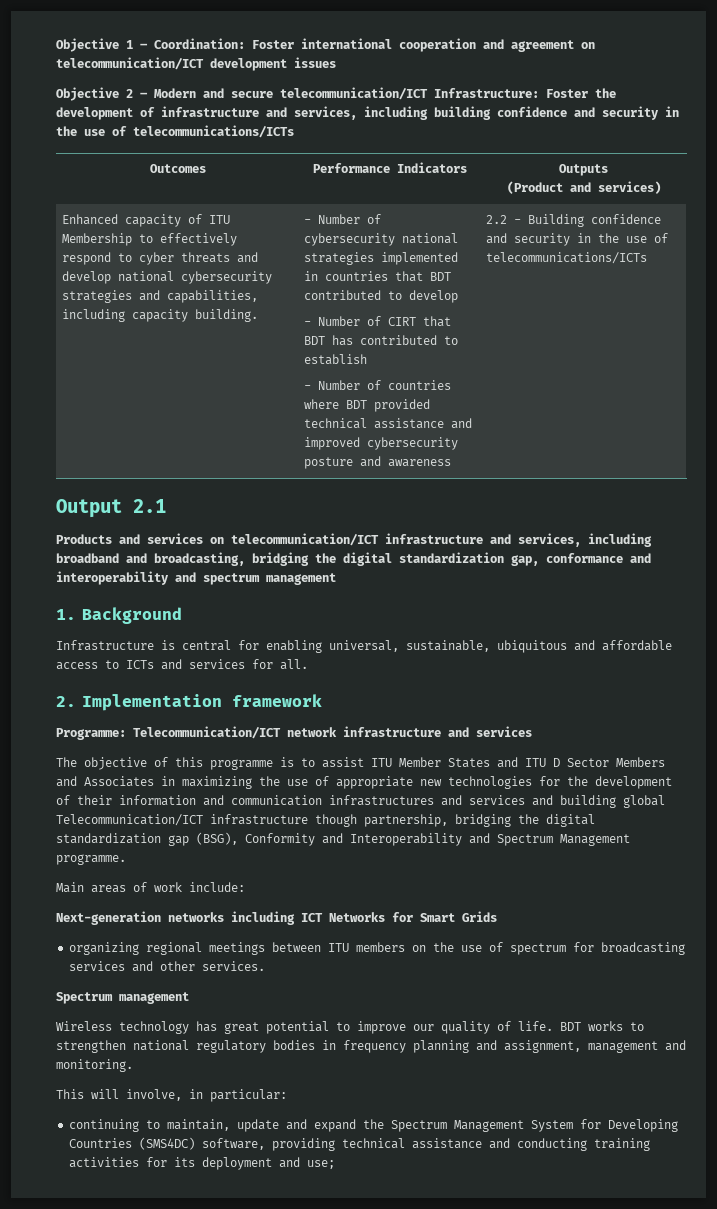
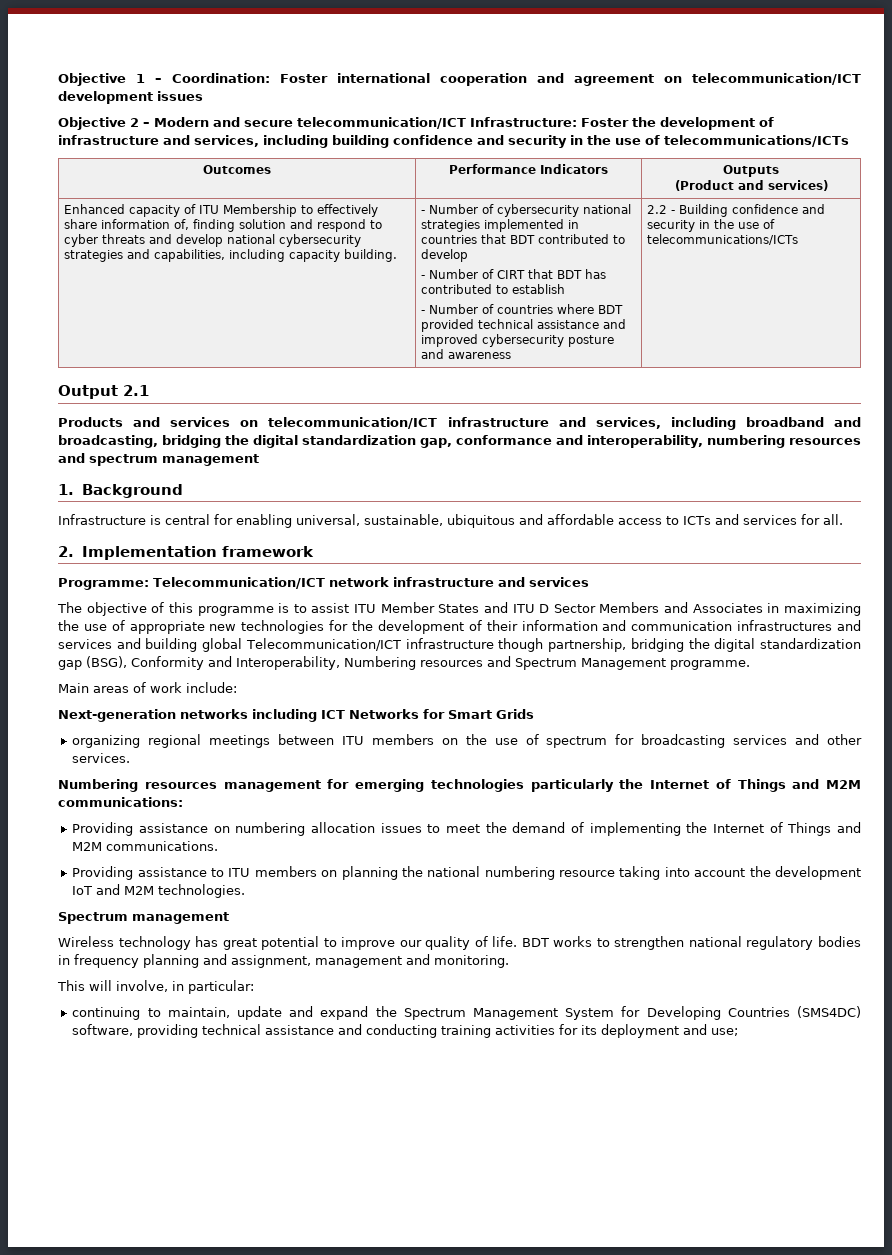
(238, 239) none -> [63,219,313,232] share information of, finding solution and
[56,571,169,585] interoperability -> [587,435,861,448] interoperability, numbering resources
[350,833,462,846] Interoperability -> [236,656,483,670] Interoperability, Numbering resources
(266, 966) none -> [58,779,861,792] [58,797,183,807] [72,822,862,836] [72,841,219,851] [72,866,861,880] [72,884,246,898] // Numbering resources management for emerging technologies particularly the Internet of Things and M2M communications: // Providing assistance on numbering allocation issues to meet the demand of implementing the Internet of Things and M2M communications. // Providing assistance to ITU members on planning the national numbering resource taking into account the development IoT and M2M technologies.

